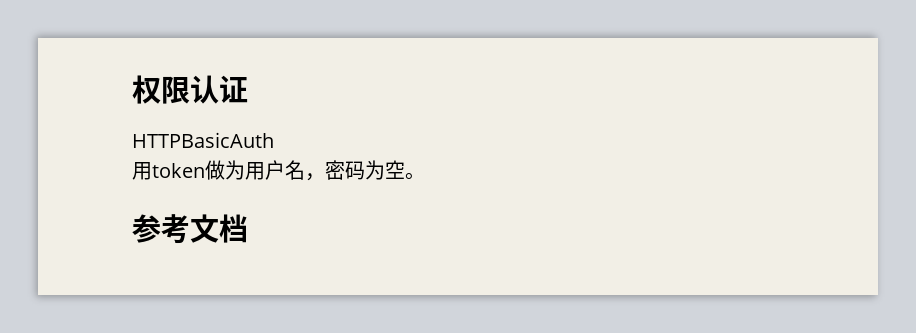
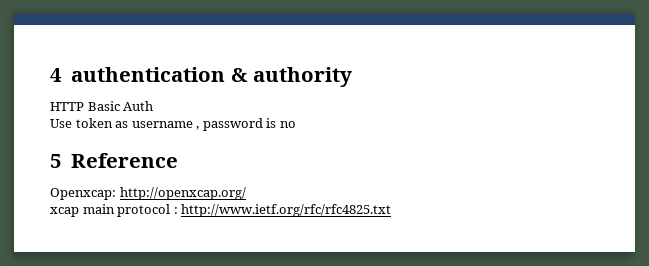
[132,75,248,104] [132,132,274,148] [132,160,425,181] [132,214,248,244] 权限认证 // HTTPBasicAuth // 用token做为用户名，密码为空。 // 参考文档 -> [50,67,352,87] [50,101,154,111] [50,118,296,131] [50,153,179,168] [50,187,246,200] [50,204,392,217] 4 authentication & authority // HTTP Basic Auth // Use token as username , password is no // 5 Reference // Openxcap: http://openxcap.org/ // xcap main protocol : http://www.ietf.org/rfc/rfc4825.txt

